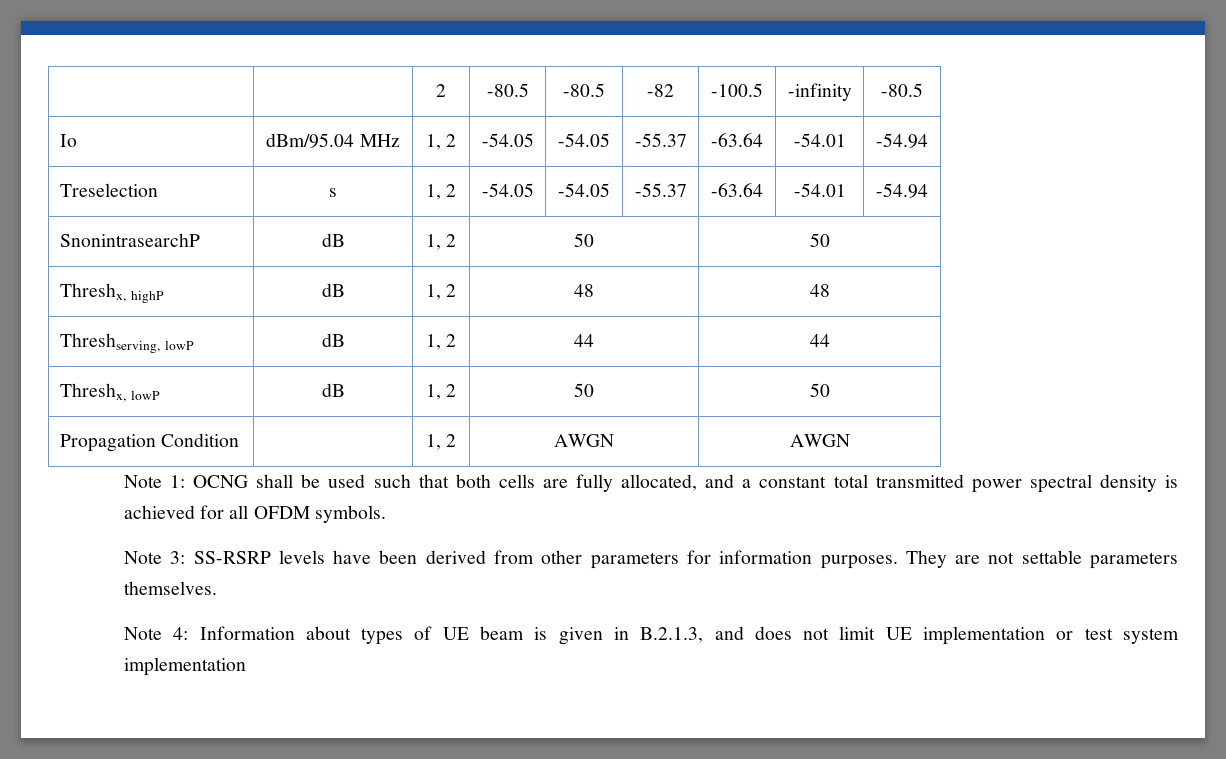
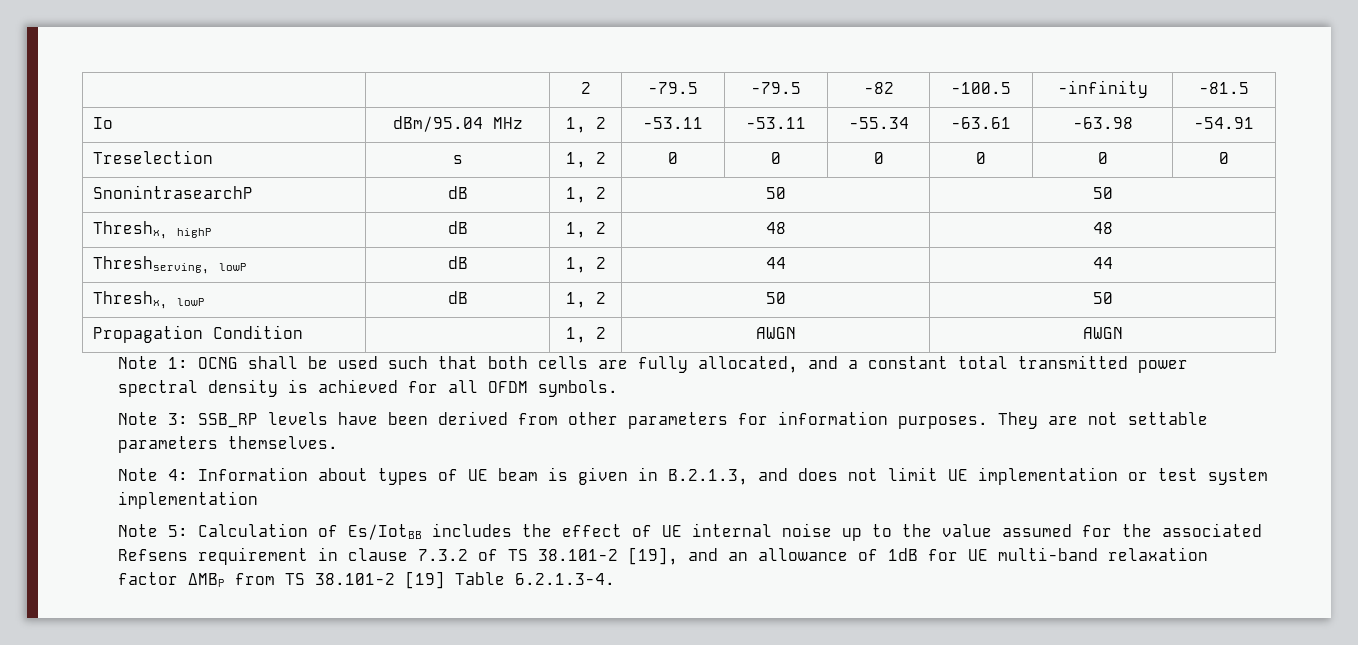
[436,84,446,97] [486,83,529,97] [563,83,605,97] | | 2 | -80.5 | -80.5 -> [580,82,591,94] [648,82,698,94] [751,82,801,94] | | 2 | -79.5 | -79.5
[881,83,923,97] -80.5 -> [1199,82,1249,94] -81.5
[481,133,534,147] [558,133,610,147] [634,133,687,147] [711,133,763,147] [793,133,846,147] [876,133,928,148] [59,183,158,197] [329,188,337,197] [425,184,457,200] [481,183,534,197] [558,183,610,197] [634,183,687,197] [711,183,763,197] [793,183,846,197] [876,183,928,198] -54.05 | -54.05 | -55.37 | -63.64 | -54.01 | -54.94 // Treselection | s | 1, 2 | -54.05 | -54.05 | -55.37 | -63.64 | -54.01 | -54.94 -> [643,117,703,129] [746,117,806,129] [848,117,909,129] [951,117,1011,129] [1072,117,1133,129] [1194,117,1254,129] [92,150,213,164] [452,155,463,164] [565,152,606,168] [668,152,678,164] [771,152,781,164] [873,152,884,164] [976,152,986,164] [1097,152,1108,164] [1219,152,1229,164] -53.11 | -53.11 | -55.34 | -63.61 | -63.98 | -54.91 // Treselection | s | 1, 2 | 0 | 0 | 0 | 0 | 0 | 0
[193,551,271,564] SS-RSRP -> [197,413,258,428] SSB_RP
(246, 666) none -> [117,523,1262,541] [117,547,1208,565] [117,571,615,589] // Note 5: Calculation of Es/IotBB includes the effect of UE internal noise up to the value assumed for the associated Refsens requirement in clause 7.3.2 of TS 38.101-2 [19], and an allowance of 1dB for UE multi-band relaxation factor ΔMBP from TS 38.101-2 [19] Table 6.2.1.3-4.

